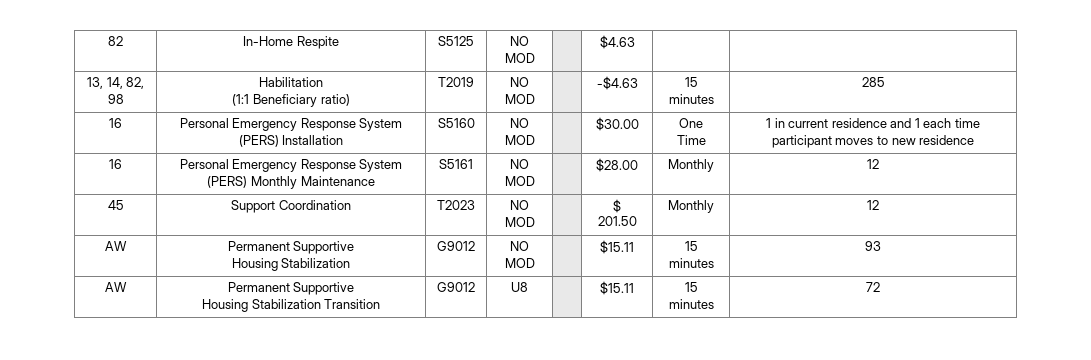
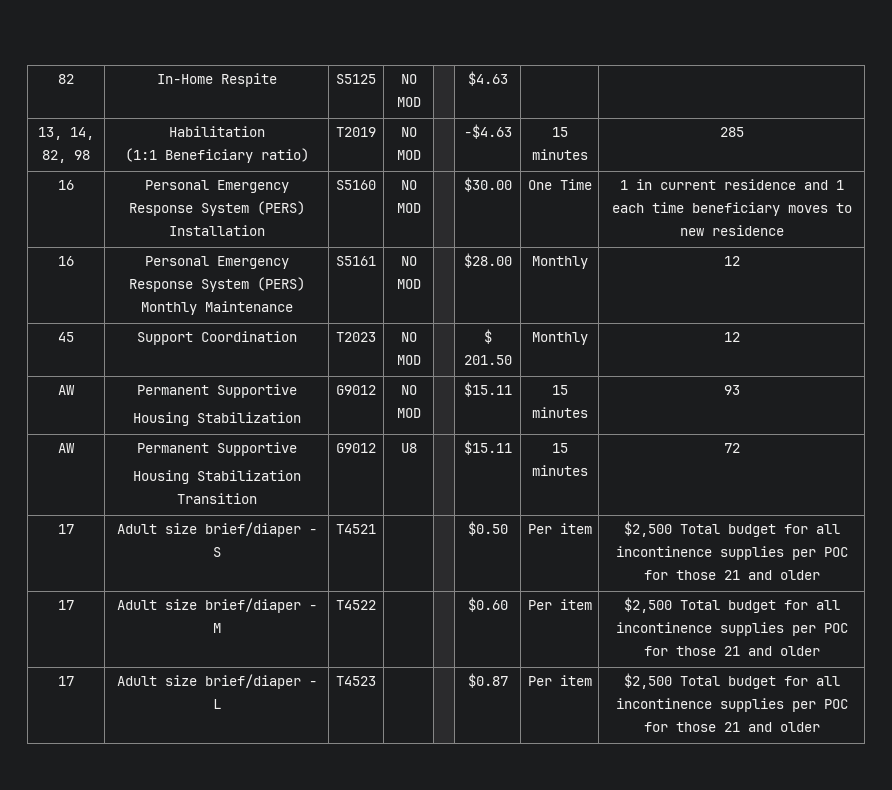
[771,135,832,148] participant -> [691,202,780,216] beneficiary
(880, 287) none -> [58,524,74,534] [116,522,317,537] [212,547,221,557] [336,524,376,534] [467,521,508,536] [527,523,592,534] [623,521,840,537] [615,546,848,560] [643,570,820,580] [58,600,74,610] [116,598,317,613] [212,623,221,633] [336,600,376,610] [467,597,508,612] [527,599,592,610] [623,597,840,613] [615,622,848,636] [643,646,820,656] [58,676,74,686] [116,674,317,689] [212,699,221,709] [336,676,376,686] [467,673,508,688] [527,675,592,686] [623,673,840,689] [615,698,848,712] [643,722,820,732] // 17 | Adult size brief/diaper - S | T4521 | | | $0.50 | Per item | $2,500 Total budget for all incontinence supplies per POC for those 21 and older // 17 | Adult size brief/diaper - M | T4522 | | | $0.60 | Per item | $2,500 Total budget for all incontinence supplies per POC for those 21 and older // 17 | Adult size brief/diaper - L | T4523 | | | $0.87 | Per item | $2,500 Total budget for all incontinence supplies per POC for those 21 and older

